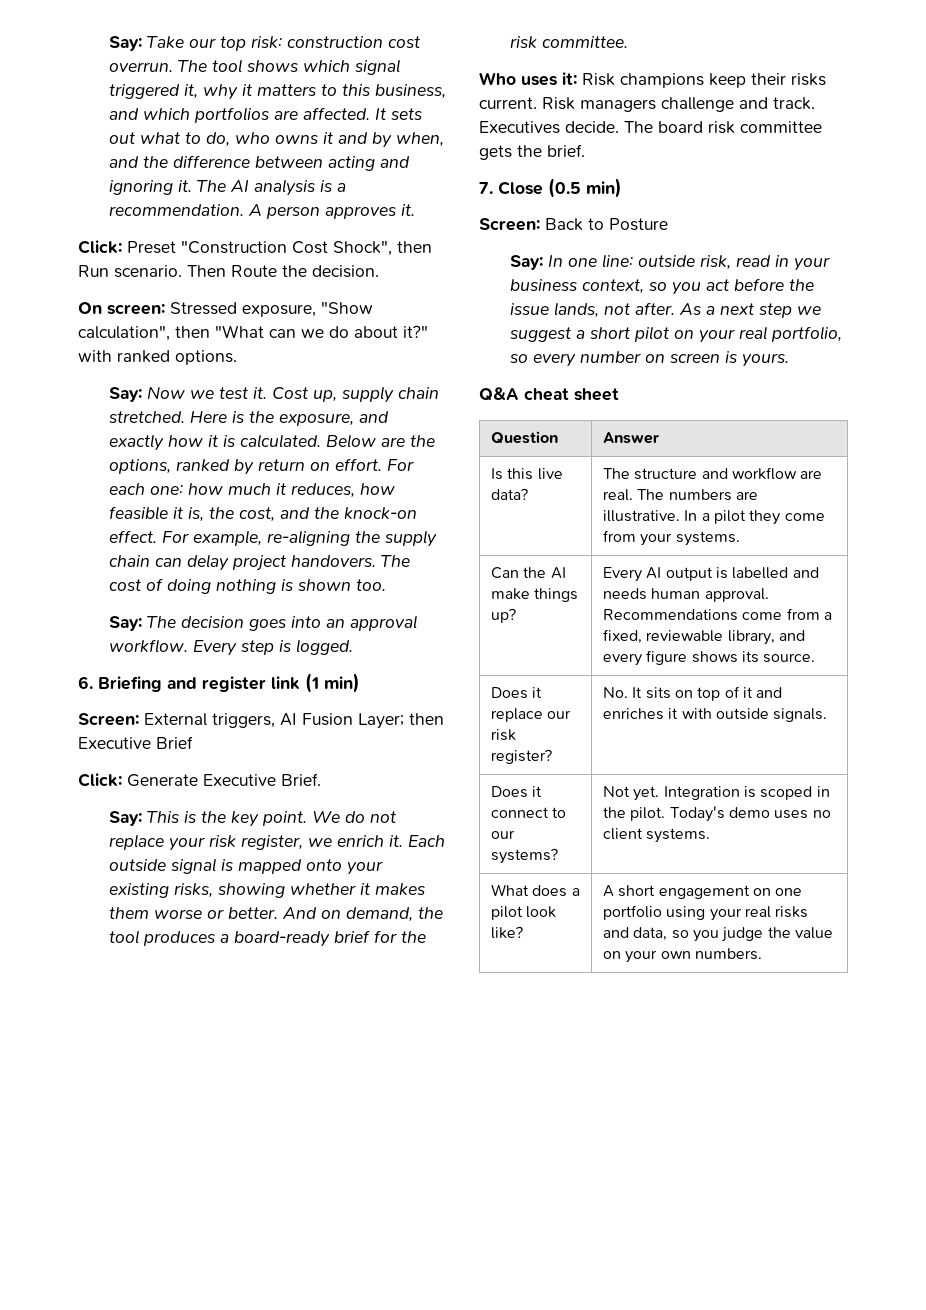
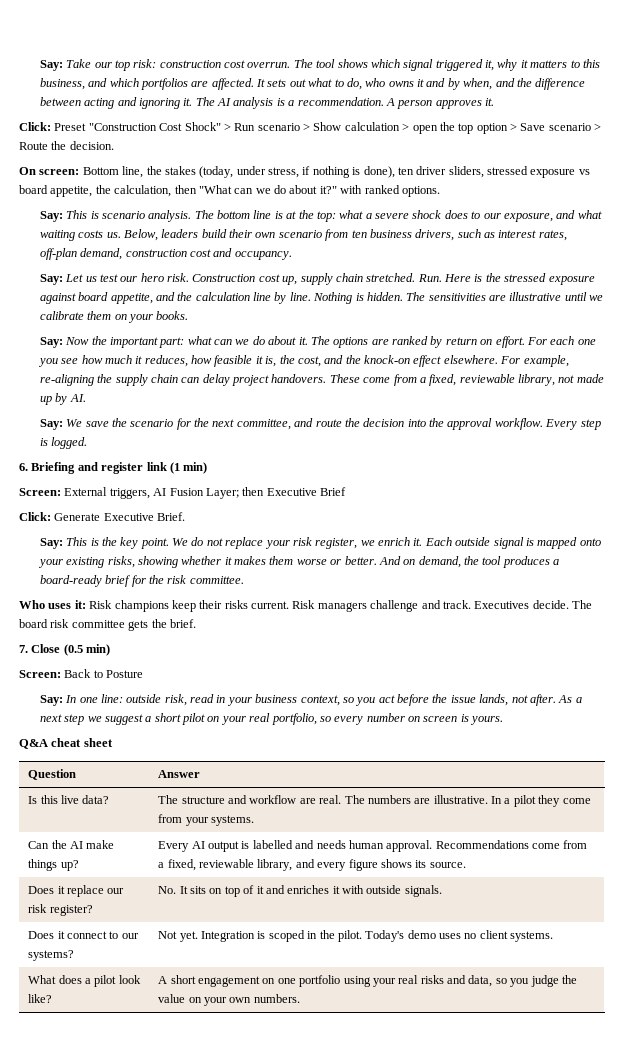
[333,240,432,256] [78,265,226,278] Shock", then Run scenario. Then -> [184,122,602,134] Shock" > Run scenario > Show calculation > open the top option > Save scenario >
[170,301,373,317] [78,325,170,341] Stressed exposure, "Show calculation", -> [82,166,590,178] [19,185,172,197] Bottom line, the stakes (today, under stress, if nothing is done), ten driver sliders, stressed exposure vs board appetite, the calculation,
[147,386,309,400] Now we test it. Cost -> [66,210,602,222] [39,229,567,241] [39,248,292,260] [39,273,280,285] This is scenario analysis. The bottom line is at the top: what a severe shock does to our exposure, and what waiting costs us. Below, leaders build their own scenario from ten business drivers, such as interest rates, off-plan demand, construction cost and occupancy. // Say: Let us test our hero risk. Construction cost
(186, 417) none -> [417,274,442,282] Run.
[279,411,390,426] [109,434,436,451] [109,459,172,474] exposure, and exactly how it is calculated. Below are the options, -> [504,273,595,285] [39,292,604,304] [39,311,189,323] [39,336,389,348] stressed exposure against board appetite, and the calculation line by line. Nothing is hidden. The sensitivities are illustrative until we calibrate them on your books. // Say: Now the important part: what can we do about it. The options are
[150,485,184,495] one: -> [577,339,596,345] [37,358,79,367] one you see
[109,530,158,543] effect. -> [413,355,498,367] effect elsewhere.
[381,555,411,567] [109,578,387,594] [109,616,346,631] The cost of doing nothing is shown too. // Say: The decision goes into an -> [329,374,604,386] [39,393,86,405] [39,418,445,430] These come from a fixed, reviewable library, not made up by AI. // Say: We save the scenario for the next committee, and route the decision into the

